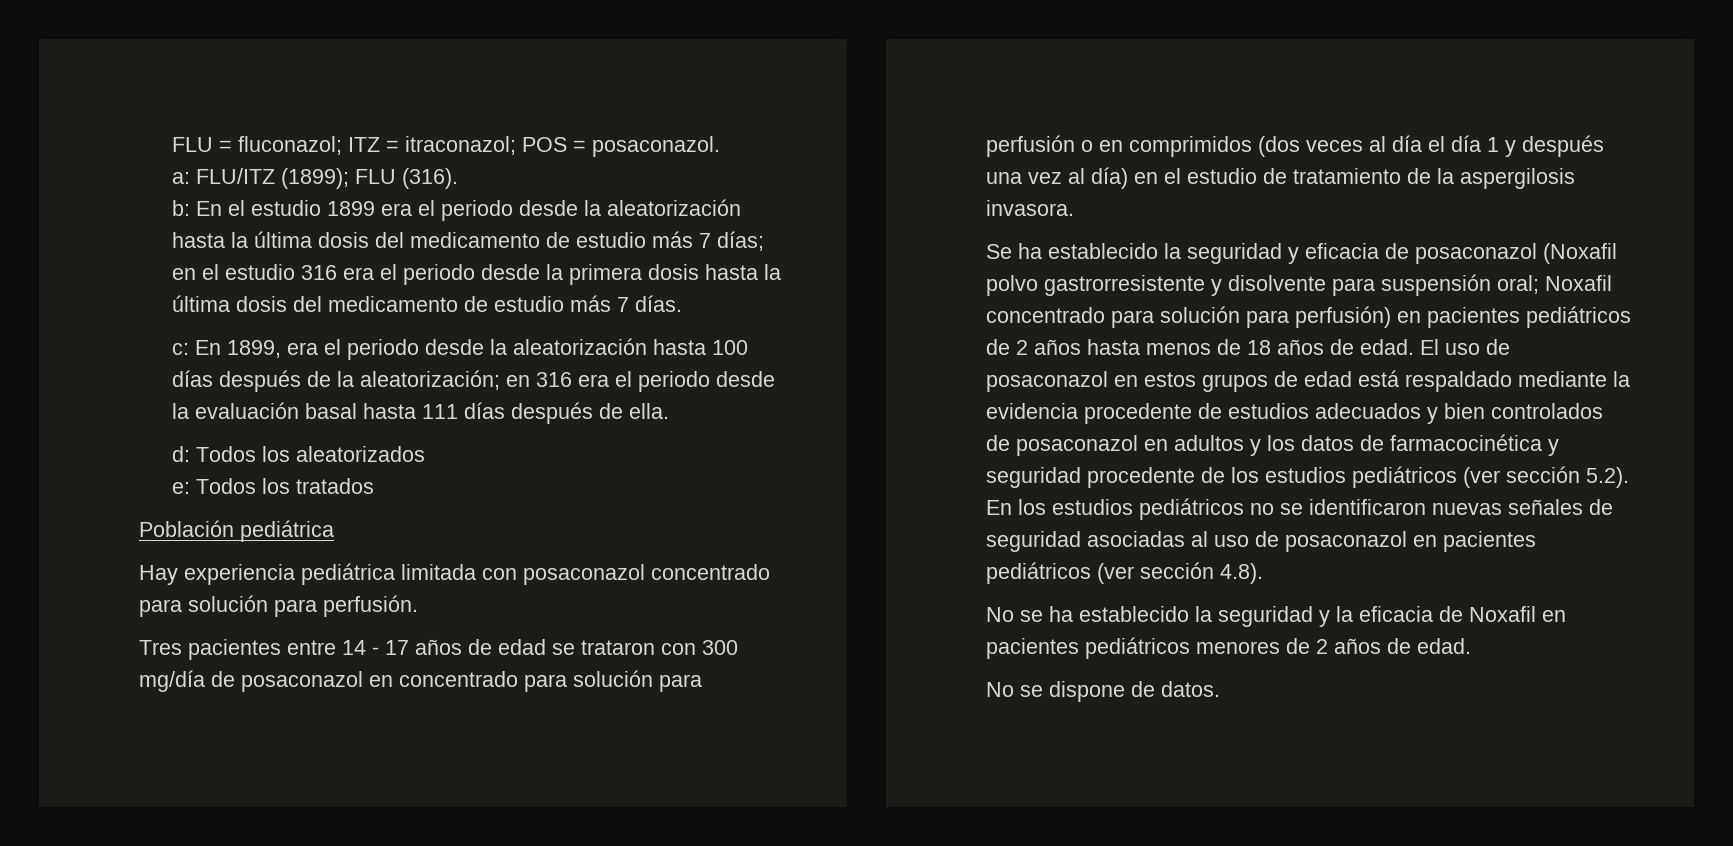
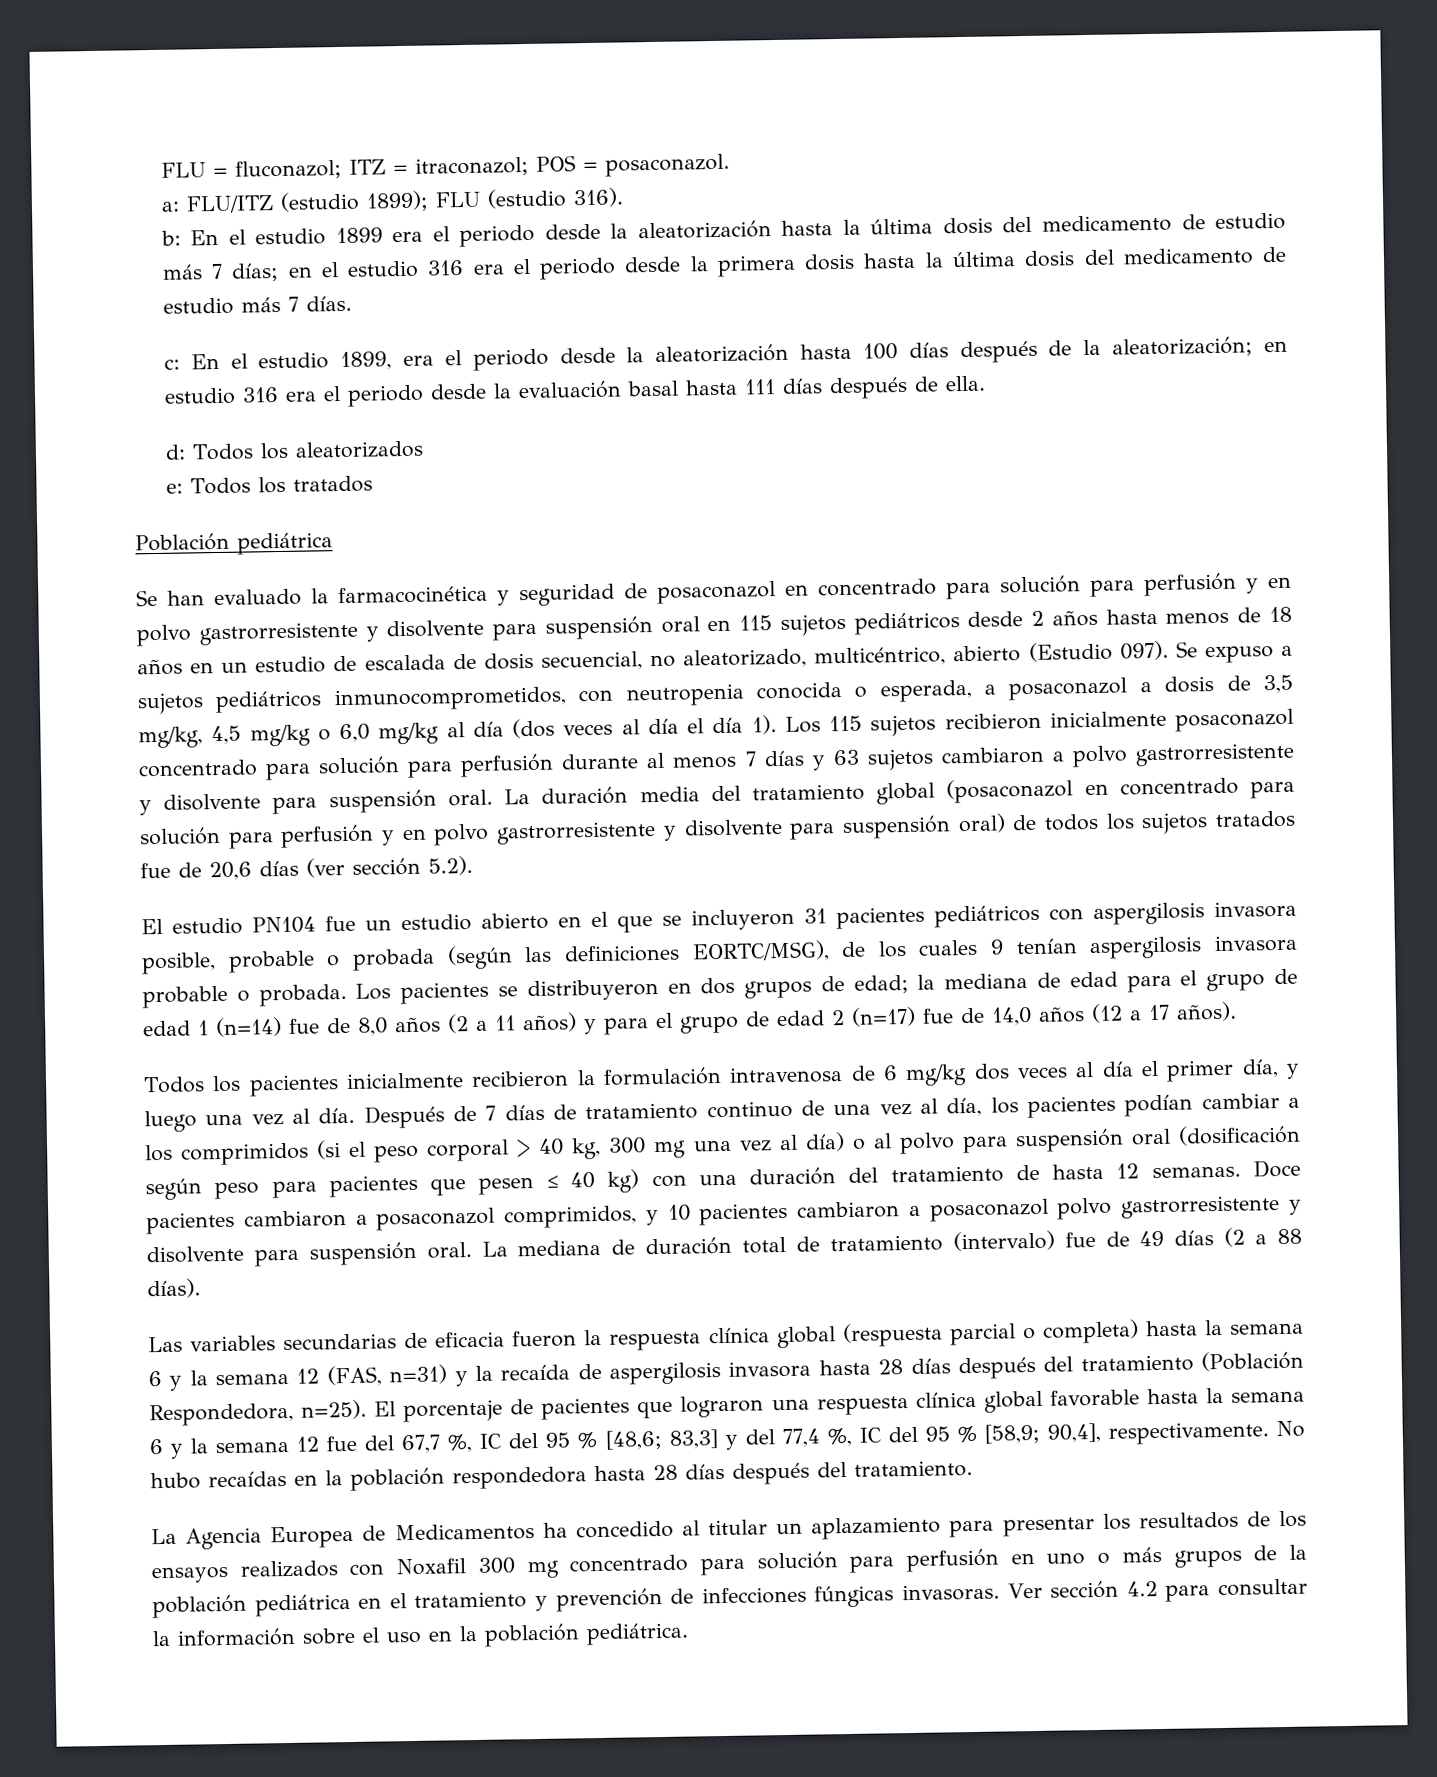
[281,168,459,189] (1899); FLU (316). -> [279,187,624,212] (estudio 1899); FLU (estudio 316).
(222, 347) none -> [230,352,330,370] el estudio
(531, 381) none -> [163,387,236,405] estudio
[139,563,770,585] [139,595,418,617] [139,639,738,660] [139,670,205,692] Hay experiencia pediátrica limitada con posaconazol concentrado para solución para perfusión. // Tres pacientes entre 14 - 17 años de edad se trataron con 300 mg/día -> [136,583,615,607] Se han evaluado la farmacocinética y seguridad
[1081,135,1604,157] [986,167,1575,189] [986,200,1074,216] [986,243,1617,264] [986,274,1612,296] [986,306,1631,328] [986,339,1010,355] o en comprimidos (dos veces al día el día 1 y después una vez al día) en el estudio de tratamiento de la aspergilosis invasora. // Se ha establecido la seguridad y eficacia de posaconazol (Noxafil polvo gastrorresistente y disolvente para suspensión oral; Noxafil concentrado para solución para perfusión) en pacientes pediátricos de -> [1246,576,1292,594] [136,611,1024,647] y en polvo gastrorresistente y disolvente para suspensión oral en 115 sujetos pediátricos desde
[1330,339,1510,355] [986,370,1630,392] [986,403,1603,424] [986,434,1559,456] [986,466,1629,488] [986,498,1613,520] [986,531,1536,552] [986,562,1263,584] [986,606,1566,627] [986,637,1471,659] [986,681,1220,702] de edad. El uso de posaconazol en estos grupos de edad está respaldado mediante la evidencia procedente de estudios adecuados y bien controlados de posaconazol en adultos y los datos de farmacocinética y seguridad procedente de los estudios pediátricos (ver sección 5.2). En los estudios pediátricos no se identificaron nuevas señales de seguridad asociadas al uso de posaconazol en pacientes pediátricos (ver sección 4.8). // No se ha establecido la seguridad y la eficacia de Noxafil en pacientes pediátricos menores de 2 años de edad. // No se dispone de datos. -> [190,640,1293,674] [137,674,1293,715] [138,708,1294,749] [138,742,1295,781] [139,777,1295,816] [139,810,1296,849] [140,855,473,881] [141,900,1297,935] [141,934,1298,975] [142,968,1299,1009] [143,1001,1237,1038] [143,1059,1301,1097] [144,1093,1300,1133] [145,1124,1301,1166] [145,1159,1302,1201] [146,1195,1302,1235] [146,1227,1303,1267] [147,1278,201,1299] [148,1319,1304,1353] [148,1350,1305,1391] [149,1387,1306,1427] [149,1420,1305,1459] [150,1460,973,1491] [151,1510,1307,1550] [151,1544,1308,1584] [152,1578,1308,1619] [152,1622,689,1647] en un estudio de escalada de dosis secuencial, no aleatorizado, multicéntrico, abierto (Estudio 097). Se expuso a sujetos pediátricos inmunocomprometidos, con neutropenia conocida o esperada, a posaconazol a dosis de 3,5 mg/kg, 4,5 mg/kg o 6,0 mg/kg al día (dos veces al día el día 1). Los 115 sujetos recibieron inicialmente posaconazol concentrado para solución para perfusión durante al menos 7 días y 63 sujetos cambiaron a polvo gastrorresistente y disolvente para suspensión oral. La duración media del tratamiento global (posaconazol en concentrado para solución para perfusión y en polvo gastrorresistente y disolvente para suspensión oral) de todos los sujetos tratados fue de 20,6 días (ver sección 5.2). // El estudio PN104 fue un estudio abierto en el que se incluyeron 31 pacientes pediátricos con aspergilosis invasora posible, probable o probada (según las definiciones EORTC/MSG), de los cuales 9 tenían aspergilosis invasora probable o probada. Los pacientes se distribuyeron en dos grupos de edad; la mediana de edad para el grupo de edad 1 (n=14) fue de 8,0 años (2 a 11 años) y para el grupo de edad 2 (n=17) fue de 14,0 años (12 a 17 años). // Todos los pacientes inicialmente recibieron la formulación intravenosa de 6 mg/kg dos veces al día el primer día, y luego una vez al día. Después de 7 días de tratamiento continuo de una vez al día, los pacientes podían cambiar a los comprimidos (si el peso corporal > 40 kg, 300 mg una vez al día) o al polvo para suspensión oral (dosificación según peso para pacientes que pesen ≤ 40 kg) con una duración del tratamiento de hasta 12 semanas. Doce pacientes cambiaron a posaconazol comprimidos, y 10 pacientes cambiaron a posaconazol polvo gastrorresistente y disolvente para suspensión oral. La mediana de duración total de tratamiento (intervalo) fue de 49 días (2 a 88 días). // Las variables secundarias de eficacia fueron la respuesta clínica global (respuesta parcial o completa) hasta la semana 6 y la semana 12 (FAS, n=31) y la recaída de aspergilosis invasora hasta 28 días después del tratamiento (Población Respondedora, n=25). El porcentaje de pacientes que lograron una respuesta clínica global favorable hasta la semana 6 y la semana 12 fue del 67,7 %, IC del 95 % [48,6; 83,3] y del 77,4 %, IC del 95 % [58,9; 90,4], respectivamente. No hubo recaídas en la población respondedora hasta 28 días después del tratamiento. // La Agencia Europea de Medicamentos ha concedido al titular un aplazamiento para presentar los resultados de los ensayos realizados con Noxafil 300 mg concentrado para solución para perfusión en uno o más grupos de la población pediátrica en el tratamiento y prevención de infecciones fúngicas invasoras. Ver sección 4.2 para consultar la información sobre el uso en la población pediátrica.

